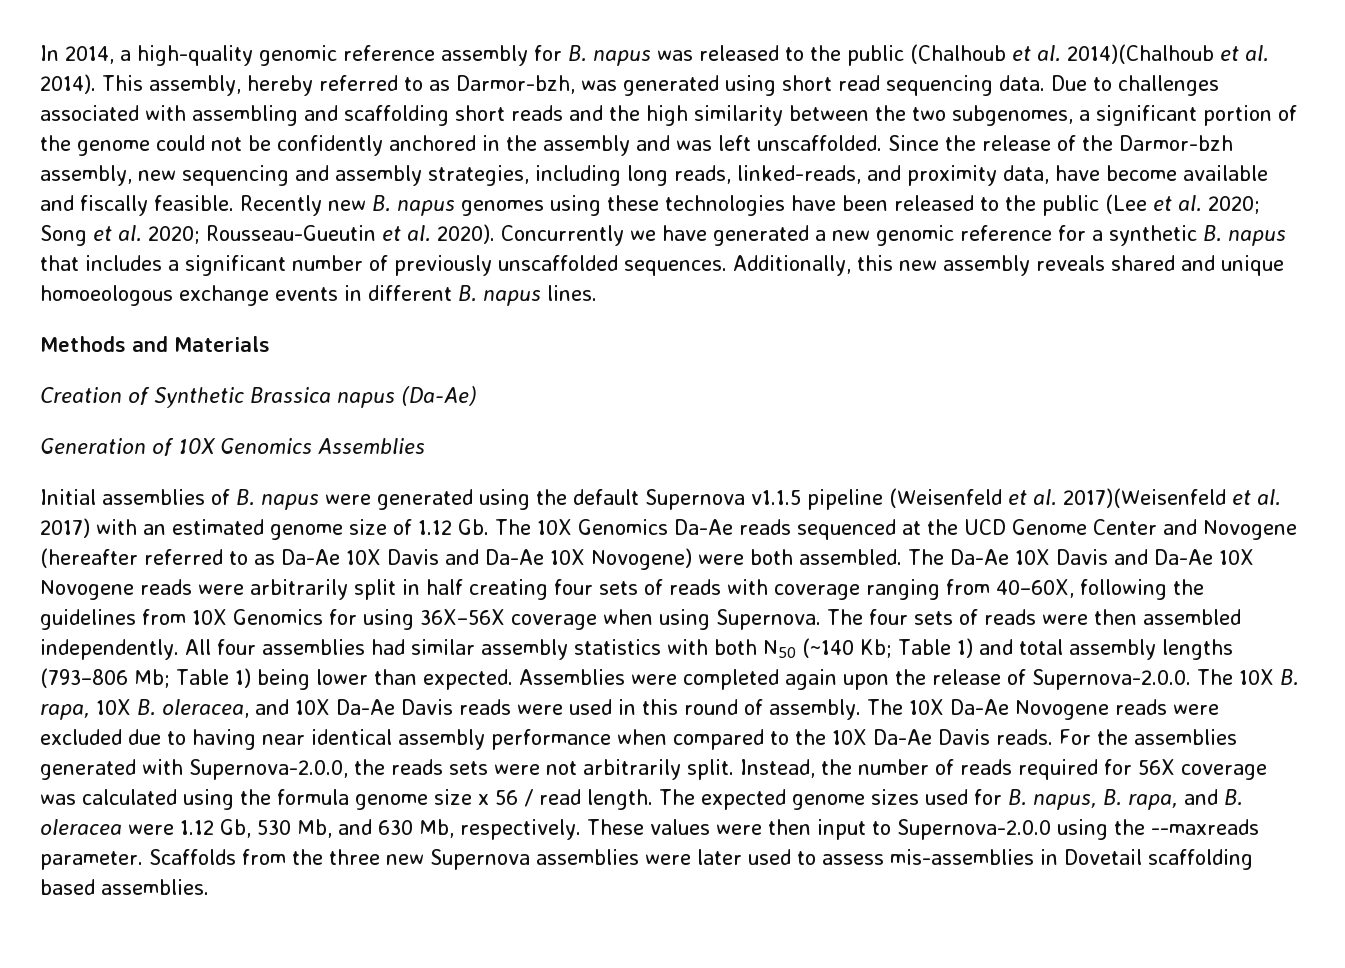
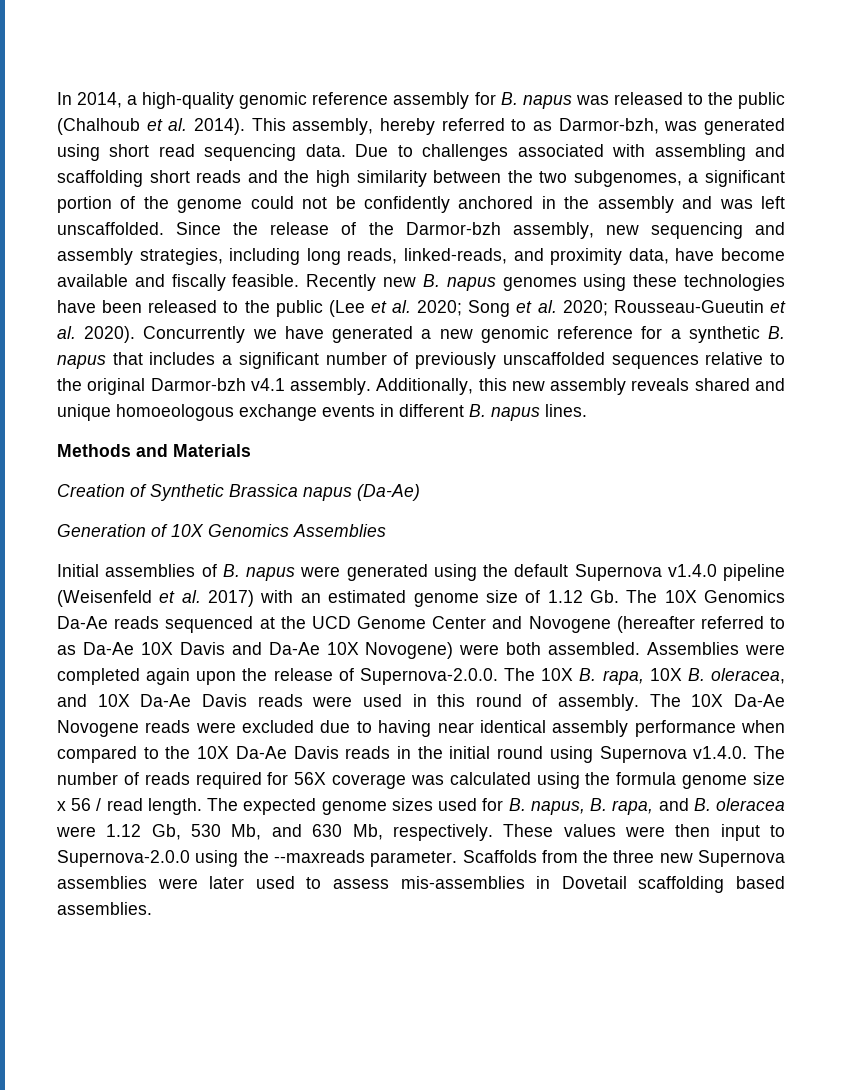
[1067,44,1269,64] 2014)(Chalhoub et al. -> (188, 124) none
[624,260,727,276] sequences. -> [611,352,786,369] [57,378,372,395] sequences relative to the original Darmor-bzh v4.1 assembly.
[751,490,801,505] v1.1.5 -> [667,564,717,577] v1.4.0
[1062,488,1281,508] 2017)(Weisenfeld et al. -> (201, 596) none
[908,549,1254,565] [40,579,1204,600] [40,609,1241,630] [40,638,1233,660] [40,668,513,690] The Da-Ae 10X Davis and Da-Ae 10X Novogene reads were arbitrarily split in half creating four sets of reads with coverage ranging from 40–60X, following the guidelines from 10X Genomics for using 36X–56X coverage when using Supernova. The four sets of reads were then assembled independently. All four assemblies had similar assembly statistics with both N50 (~140 Kb; Table 1) and total assembly lengths (793–806 Mb; Table 1) being lower than expected. -> (641, 648) none
[996,729,1237,745] [40,759,852,780] reads. For the assemblies generated with Supernova-2.0.0, the reads sets were not arbitrarily split. Instead, the -> [345,746,785,763] reads in the initial round using Supernova v1.4.0. The

